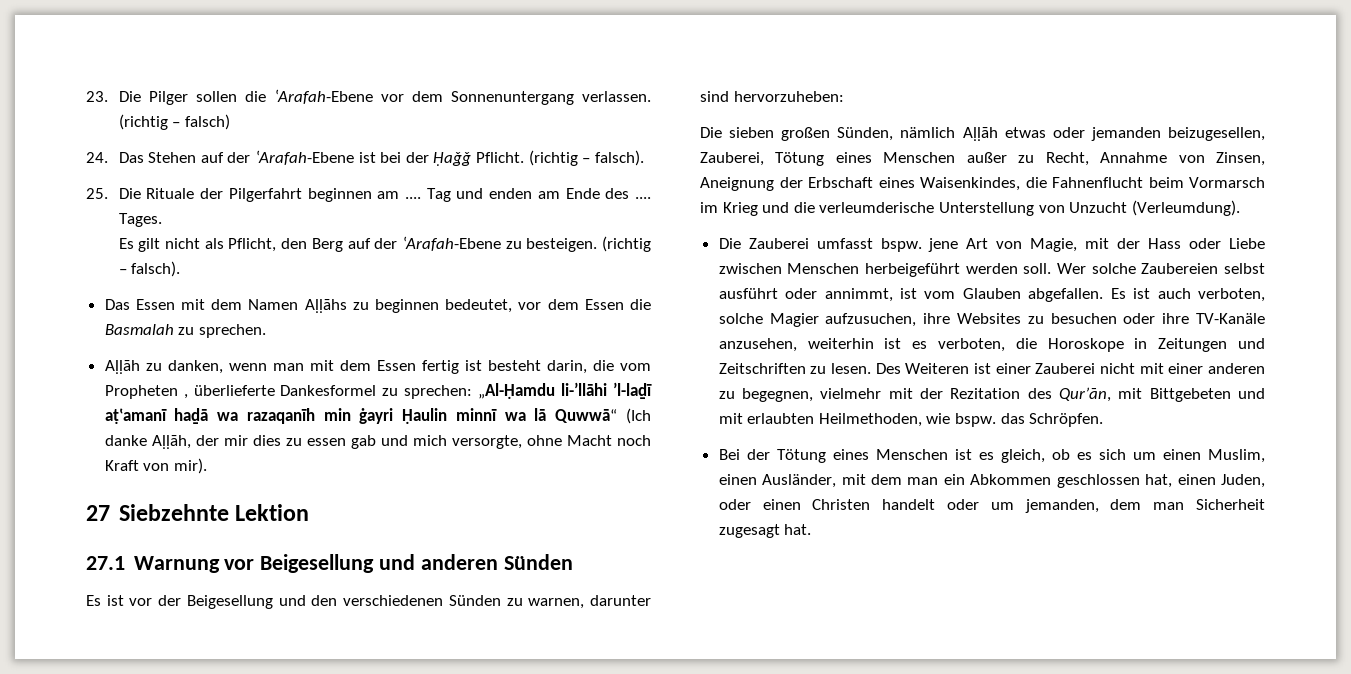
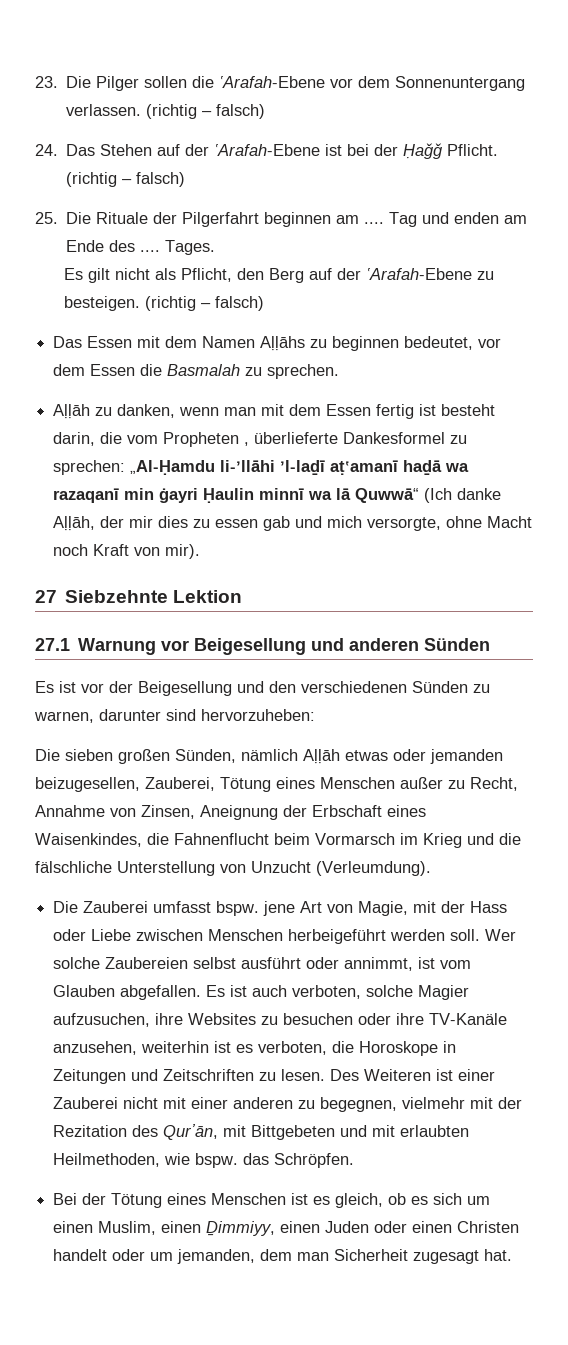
[594,150,644,166] falsch). -> [136,172,186,187] falsch)
[131,261,181,277] falsch). -> [215,296,265,311] falsch)
[246,408,315,424] razaqanīh -> [53,488,120,503] razaqanī
[819,202,935,213] verleumderische -> [35,861,112,873] fälschliche
[762,474,1265,488] Ausländer, mit dem man ein Abkommen geschlossen hat, einen Juden, -> [206,1221,370,1236] Ḏimmiyy, einen Juden

